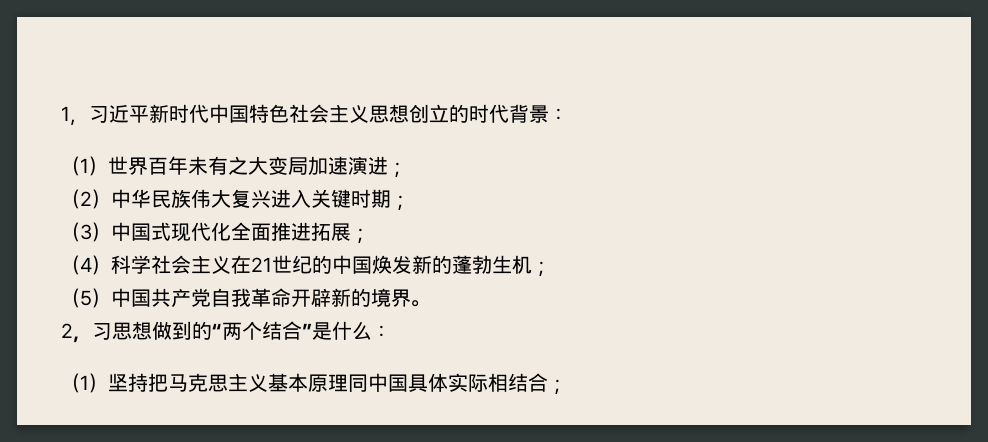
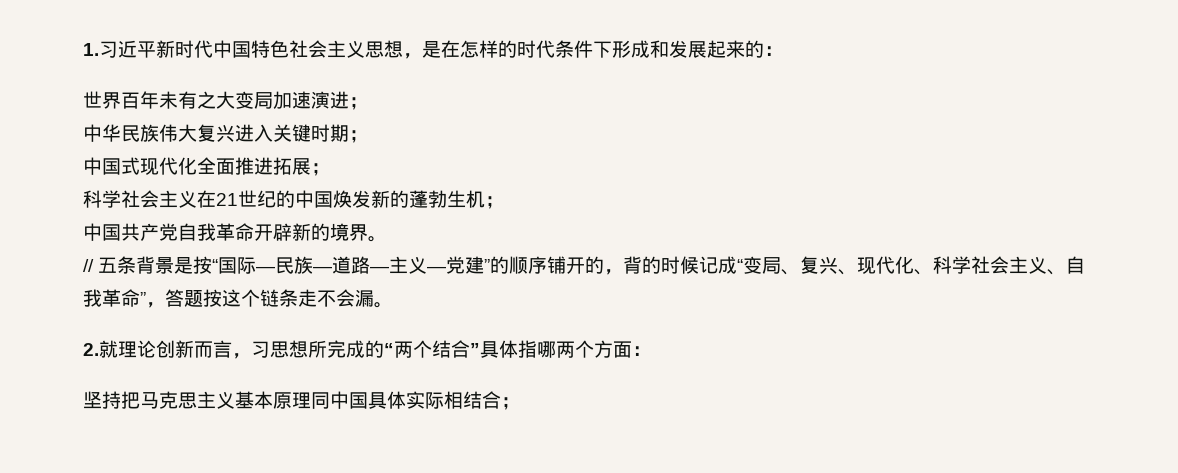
[61,106,89,126] 1， -> [83,43,99,56] 1.
[409,104,568,123] [61,156,108,176] 创立的时代背景： // （1） -> [403,40,783,59] ，是在怎样的时代条件下形成和发展起来的： //
[61,189,111,209] （2） -> (368, 103) none
[61,222,111,242] （3） -> (368, 136) none
[61,255,111,275] （4） -> (330, 169) none
[61,288,111,308] （5） -> (504, 202) none
[61,323,73,338] 2 -> [83,256,1086,275] [83,289,393,308] [83,340,232,358] // 五条背景是按“国际—民族—道路—主义—党建”的顺序铺开的，背的时候记成“变局、复兴、现代化、科学社会主义、自我革命”，答题按这个链条走不会漏。 // 2.就理论创新而言
[152,321,192,340] 做到 -> [308,340,365,358] 所完成
[312,321,391,340] [61,373,108,393] 是什么： // （1） -> [480,340,651,358] 具体指哪两个方面： //

